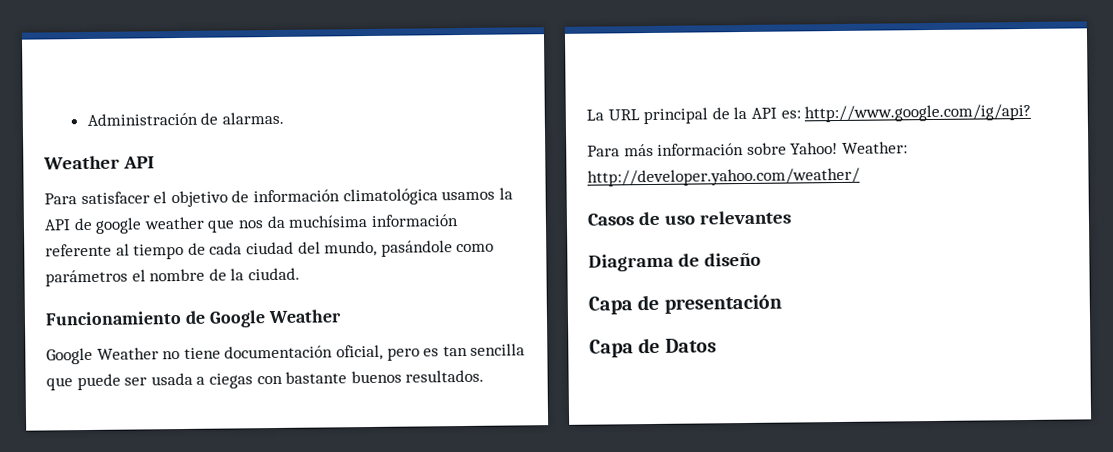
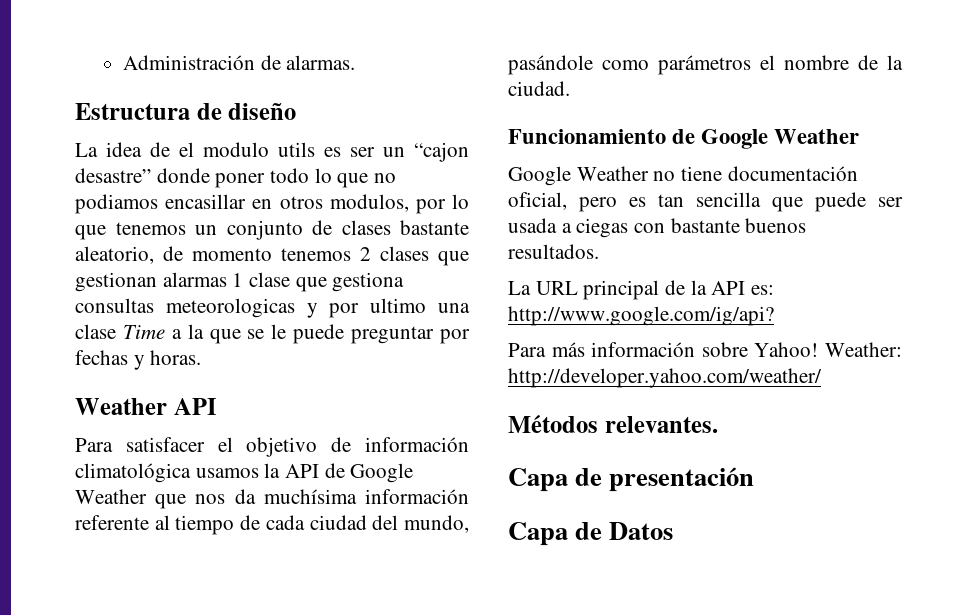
(284, 118) none -> [75,103,297,120] [75,142,469,162] [75,168,397,188] [75,194,469,214] [75,220,469,240] [75,246,469,266] [75,272,405,292] [75,298,470,318] [75,324,470,344] [75,350,202,370] // Estructura de diseño // La idea de el modulo utils es ser un “cajon desastre” donde poner todo lo que no podiamos encasillar en otros modulos, por lo que tenemos un conjunto de clases bastante aleatorio, de momento tenemos 2 clases que gestionan alarmas 1 clase que gestiona consultas meteorologicas y por ultimo una clase Time a la que se le puede preguntar por fechas y horas.
[95,216,205,234] google weather -> [350,463,414,483] [75,489,147,504] Google Weather
[587,210,791,226] [588,252,761,272] Casos de uso relevantes // Diagrama de diseño -> [508,415,718,433] Métodos relevantes.

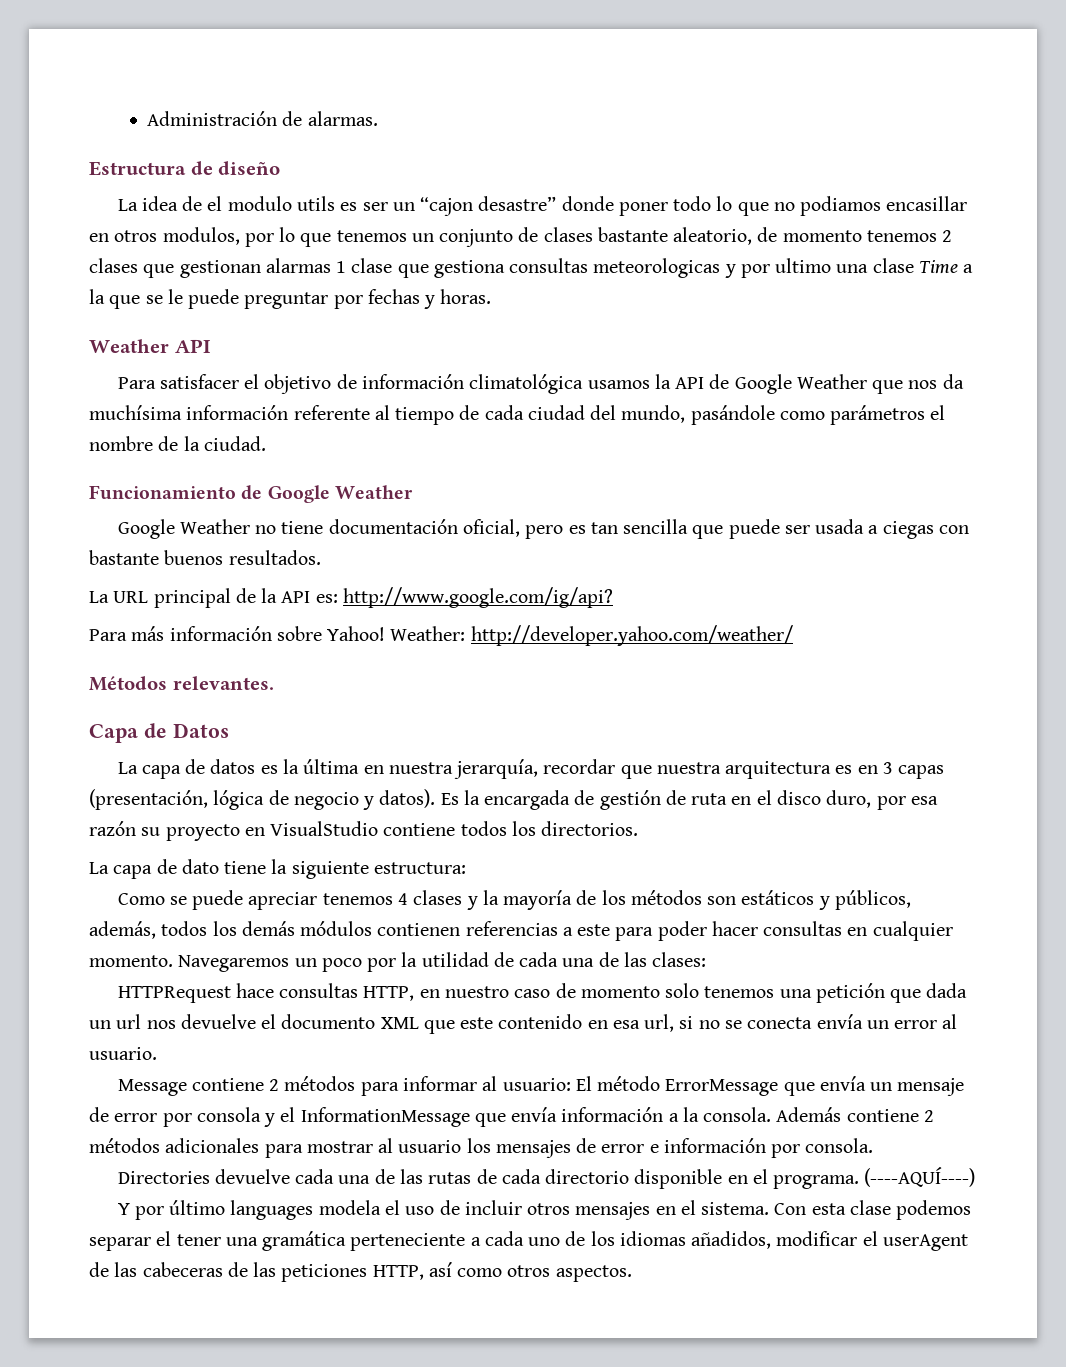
[609,467,755,492] [508,522,674,546] presentación // Capa de Datos -> [172,723,229,738] [117,759,945,779] [89,789,938,810] [89,821,639,841] [89,859,466,879] [117,890,911,910] [89,921,953,941] [89,952,707,972] [117,983,968,1003] [89,1014,958,1034] [89,1047,157,1060] [117,1076,965,1096] [89,1107,934,1127] [89,1138,874,1158] [117,1166,976,1189] [117,1200,972,1220] [89,1231,968,1251] [89,1262,632,1282] Datos // La capa de datos es la última en nuestra jerarquía, recordar que nuestra arquitectura es en 3 capas (presentación, lógica de negocio y datos). Es la encargada de gestión de ruta en el disco duro, por esa razón su proyecto en VisualStudio contiene todos los directorios. // La capa de dato tiene la siguiente estructura: // Como se puede apreciar tenemos 4 clases y la mayoría de los métodos son estáticos y públicos, además, todos los demás módulos contienen referencias a este para poder hacer consultas en cualquier momento. Navegaremos un poco por la utilidad de cada una de las clases: // HTTPRequest hace consultas HTTP, en nuestro caso de momento solo tenemos una petición que dada un url nos devuelve el documento XML que este contenido en esa url, si no se conecta envía un error al usuario. // Message contiene 2 métodos para informar al usuario: El método ErrorMessage que envía un mensaje de error por consola y el InformationMessage que envía información a la consola. Además contiene 2 métodos adicionales para mostrar al usuario los mensajes de error e información por consola. // Directories devuelve cada una de las rutas de cada directorio disponible en el programa. (----AQUÍ----) // Y por último languages modela el uso de incluir otros mensajes en el sistema. Con esta clase podemos separar el tener una gramática perteneciente a cada uno de los idiomas añadidos, modificar el userAgent de las cabeceras de las peticiones HTTP, así como otros aspectos.

